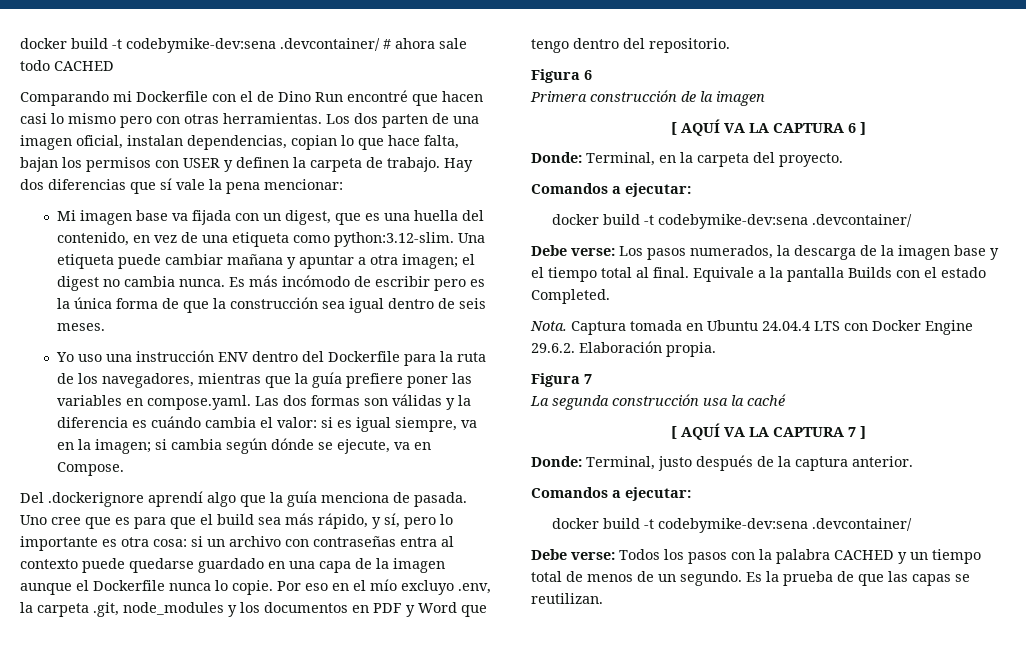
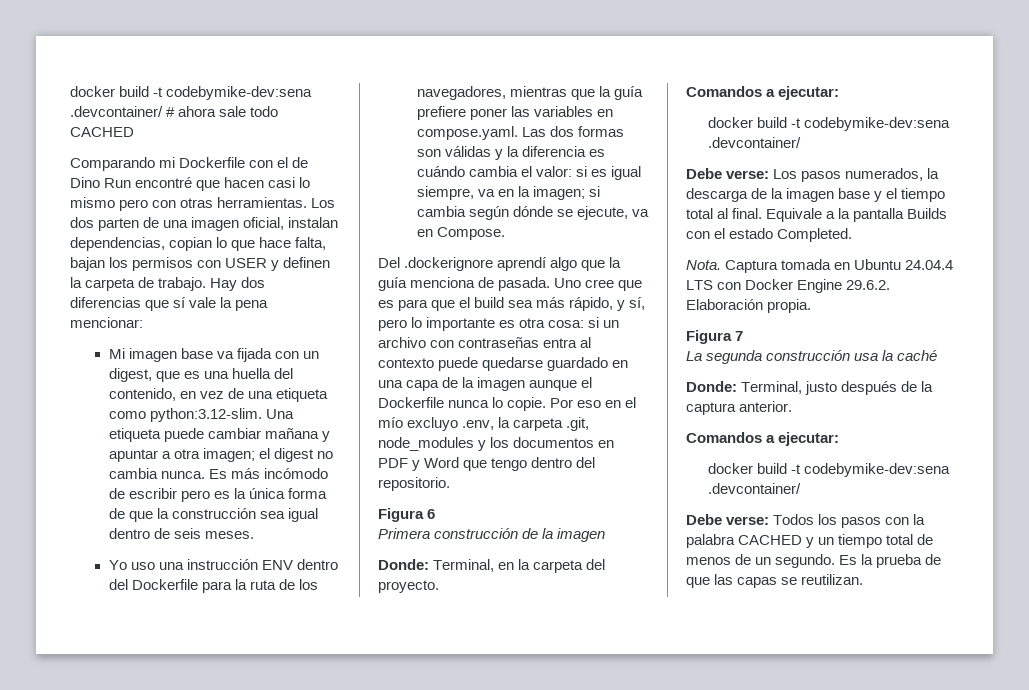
[671,119,866,136] // [ AQUÍ VA LA CAPTURA 6 ] -> (606, 535) none
[671,423,866,440] // [ AQUÍ VA LA CAPTURA 7 ] -> (938, 355) none

